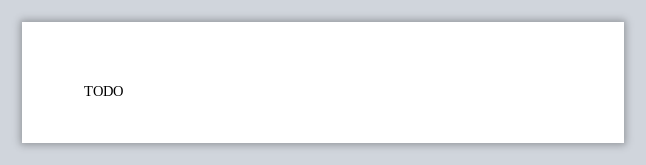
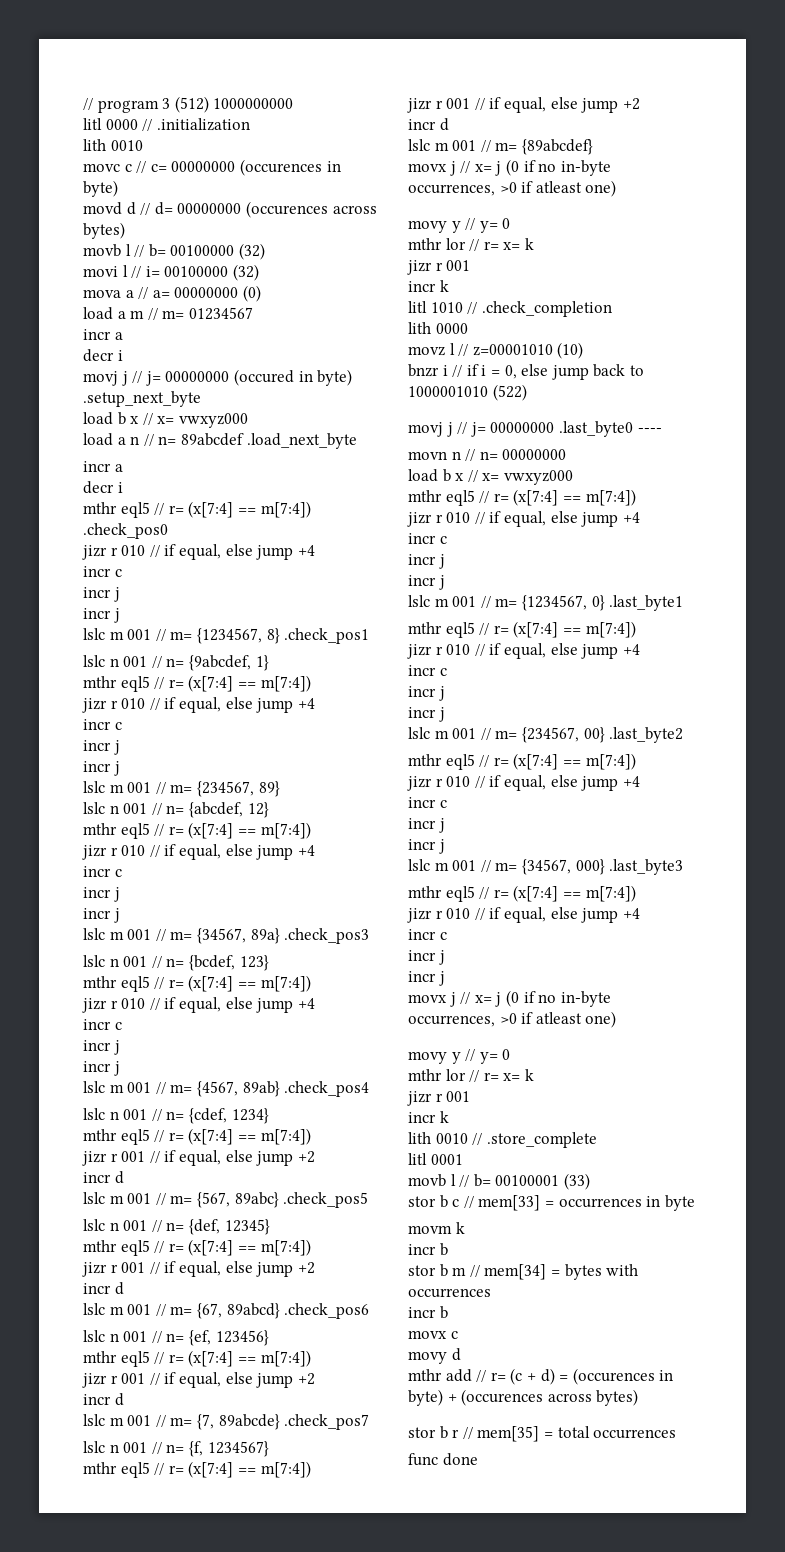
[84,86,123,96] TODO -> [83,96,294,113] [83,118,250,131] [83,139,143,151] [83,159,341,176] [83,180,118,197] [83,201,377,218] [83,222,125,239] [83,243,265,260] [83,264,259,281] [83,285,261,302] [83,307,253,320] [83,329,123,340] [83,349,123,362] [83,369,353,386] [83,391,201,407] [83,412,248,428] [83,433,357,449] [83,461,123,472] [83,481,123,494] [83,501,311,518] [83,523,168,539] [82,544,315,560] [83,566,122,577] [83,587,120,602] [83,608,120,623] [83,628,370,644] [83,655,269,671] [83,675,311,692] [82,697,315,713] [83,719,122,730] [83,740,120,755] [83,761,120,776] [83,781,280,797] [83,802,269,818] [83,822,311,839] [82,844,315,860] [83,866,122,877] [83,887,120,902] [83,908,120,923] [83,928,370,944] [83,955,269,971] [83,975,311,992] [82,997,315,1013] [83,1019,122,1030] [83,1040,120,1055] [83,1061,120,1076] [83,1081,370,1097] [83,1108,269,1124] [83,1128,311,1145] [82,1150,315,1166] [83,1171,124,1184] [83,1192,369,1208] [83,1219,270,1235] [83,1239,311,1256] [82,1261,315,1277] [83,1282,124,1295] [83,1303,370,1319] [83,1330,269,1346] [83,1350,311,1367] [82,1372,315,1388] [83,1393,124,1406] [83,1414,370,1430] [83,1441,269,1457] [83,1461,311,1478] [407,97,640,113] [408,118,449,131] [408,139,593,155] [408,159,611,176] [408,180,617,197] [408,218,511,233] [408,238,534,251] [407,260,471,275] [408,280,449,292] [408,301,612,317] [408,322,468,334] [408,342,584,359] [408,364,644,380] [408,384,527,401] [408,421,662,437] [408,449,567,461] [408,469,573,485] [408,489,636,506] [407,511,640,527] [408,533,447,544] [408,554,445,569] [408,575,445,590] [408,595,684,611] [408,621,636,638] [407,643,640,659] [408,665,447,676] [408,686,445,701] [408,707,445,722] [408,727,684,743] [408,753,636,770] [407,775,640,791] [408,797,447,808] [408,818,445,833] [408,839,445,854] [408,859,684,875] [408,885,636,902] [407,907,640,923] [408,929,447,940] [408,950,445,965] [408,971,445,986] [408,990,611,1007] [408,1011,617,1028] [408,1049,511,1064] [408,1069,534,1082] [407,1091,471,1106] [408,1111,449,1123] [408,1132,597,1148] [408,1153,463,1165] [408,1173,590,1190] [408,1195,695,1211] [408,1222,465,1234] [408,1243,448,1256] [408,1264,639,1280] [408,1288,491,1298] [408,1306,448,1319] [408,1330,458,1339] [408,1348,461,1364] [408,1368,674,1385] [408,1389,639,1406] [408,1426,677,1442] [408,1453,478,1466] // program 3 (512) 1000000000 // litl 0000 // .initialization // lith 0010 // movc c // c= 00000000 (occurences in byte) // movd d // d= 00000000 (occurences across bytes) // movb l // b= 00100000 (32) // movi l // i= 00100000 (32) // mova a // a= 00000000 (0) // load a m // m= 01234567 // incr a // decr i // movj j // j= 00000000 (occured in byte) .setup_next_byte // load b x // x= vwxyz000 // load a n // n= 89abcdef .load_next_byte // incr a // decr i // mthr eql5 // r= (x[7:4] == m[7:4]) .check_pos0 // jizr r 010 // if equal, else jump +4 // incr c // incr j // incr j // lslc m 001 // m= {1234567, 8} .check_pos1 // lslc n 001 // n= {9abcdef, 1} // mthr eql5 // r= (x[7:4] == m[7:4]) // jizr r 010 // if equal, else jump +4 // incr c // incr j // incr j // lslc m 001 // m= {234567, 89} // lslc n 001 // n= {abcdef, 12} // mthr eql5 // r= (x[7:4] == m[7:4]) // jizr r 010 // if equal, else jump +4 // incr c // incr j // incr j // lslc m 001 // m= {34567, 89a} .check_pos3 // lslc n 001 // n= {bcdef, 123} // mthr eql5 // r= (x[7:4] == m[7:4]) // jizr r 010 // if equal, else jump +4 // incr c // incr j // incr j // lslc m 001 // m= {4567, 89ab} .check_pos4 // lslc n 001 // n= {cdef, 1234} // mthr eql5 // r= (x[7:4] == m[7:4]) // jizr r 001 // if equal, else jump +2 // incr d // lslc m 001 // m= {567, 89abc} .check_pos5 // lslc n 001 // n= {def, 12345} // mthr eql5 // r= (x[7:4] == m[7:4]) // jizr r 001 // if equal, else jump +2 // incr d // lslc m 001 // m= {67, 89abcd} .check_pos6 // lslc n 001 // n= {ef, 123456} // mthr eql5 // r= (x[7:4] == m[7:4]) // jizr r 001 // if equal, else jump +2 // incr d // lslc m 001 // m= {7, 89abcde} .check_pos7 // lslc n 001 // n= {f, 1234567} // mthr eql5 // r= (x[7:4] == m[7:4]) // jizr r 001 // if equal, else jump +2 // incr d // lslc m 001 // m= {89abcdef} // movx j // x= j (0 if no in-byte occurrences, >0 if atleast one) // movy y // y= 0 // mthr lor // r= x= k // jizr r 001 // incr k // litl 1010 // .check_completion // lith 0000 // movz l // z=00001010 (10) // bnzr i // if i = 0, else jump back to 1000001010 (522) // movj j // j= 00000000 .last_byte0 ---- // movn n // n= 00000000 // load b x // x= vwxyz000 // mthr eql5 // r= (x[7:4] == m[7:4]) // jizr r 010 // if equal, else jump +4 // incr c // incr j // incr j // lslc m 001 // m= {1234567, 0} .last_byte1 // mthr eql5 // r= (x[7:4] == m[7:4]) // jizr r 010 // if equal, else jump +4 // incr c // incr j // incr j // lslc m 001 // m= {234567, 00} .last_byte2 // mthr eql5 // r= (x[7:4] == m[7:4]) // jizr r 010 // if equal, else jump +4 // incr c // incr j // incr j // lslc m 001 // m= {34567, 000} .last_byte3 // mthr eql5 // r= (x[7:4] == m[7:4]) // jizr r 010 // if equal, else jump +4 // incr c // incr j // incr j // movx j // x= j (0 if no in-byte occurrences, >0 if atleast one) // movy y // y= 0 // mthr lor // r= x= k // jizr r 001 // incr k // lith 0010 // .store_complete // litl 0001 // movb l // b= 00100001 (33) // stor b c // mem[33] = occurrences in byte // movm k // incr b // stor b m // mem[34] = bytes with occurrences // incr b // movx c // movy d // mthr add // r= (c + d) = (occurences in byte) + (occurences across bytes) // stor b r // mem[35] = total occurrences // func done

